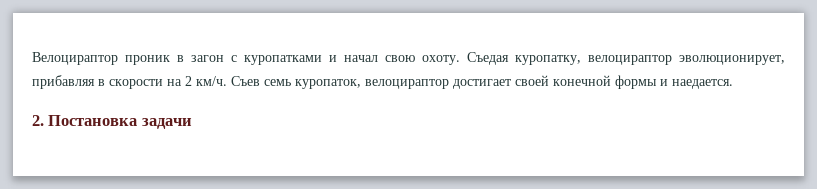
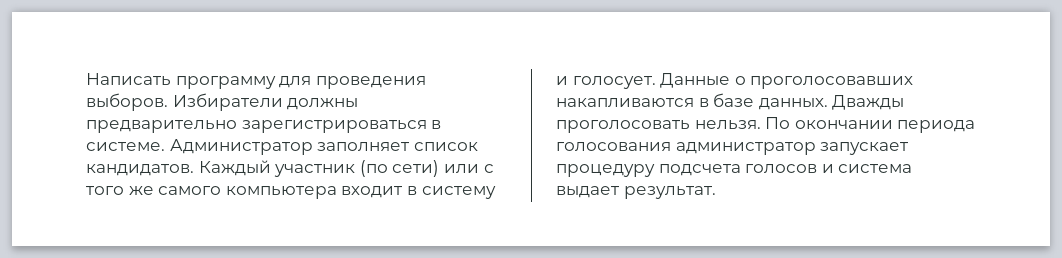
[32,52,785,65] [32,75,733,89] [32,115,192,129] Велоцираптор проник в загон с куропатками и начал свою охоту. Съедая куропатку, велоцираптор эволюционирует, прибавляя в скорости на 2 км/ч. Съев семь куропаток, велоцираптор достигает своей конечной формы и наедается. // 2. Постановка задачи -> [86,73,426,89] [86,93,359,111] [86,120,442,133] [86,139,478,155] [86,160,494,177] [86,186,496,199] [556,73,914,89] [556,93,905,110] [556,117,976,133] [556,142,909,155] [556,164,913,177] [556,186,716,199] Написать программу для проведения выборов. Избиратели должны предварительно зарегистрироваться в системе. Администратор заполняет список кандидатов. Каждый участник (по сети) или с того же самого компьютера входит в систему и голосует. Данные о проголосовавших накапливаются в базе данных. Дважды проголосовать нельзя. По окончании периода голосования администратор запускает процедуру подсчета голосов и система выдает результат.

